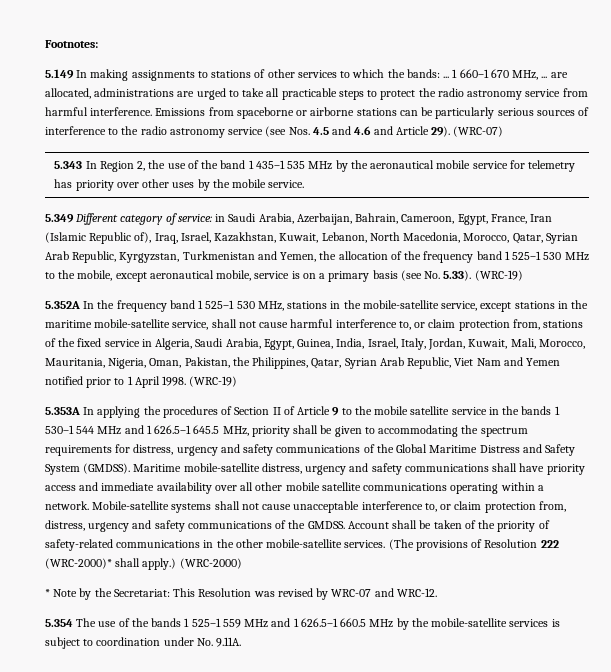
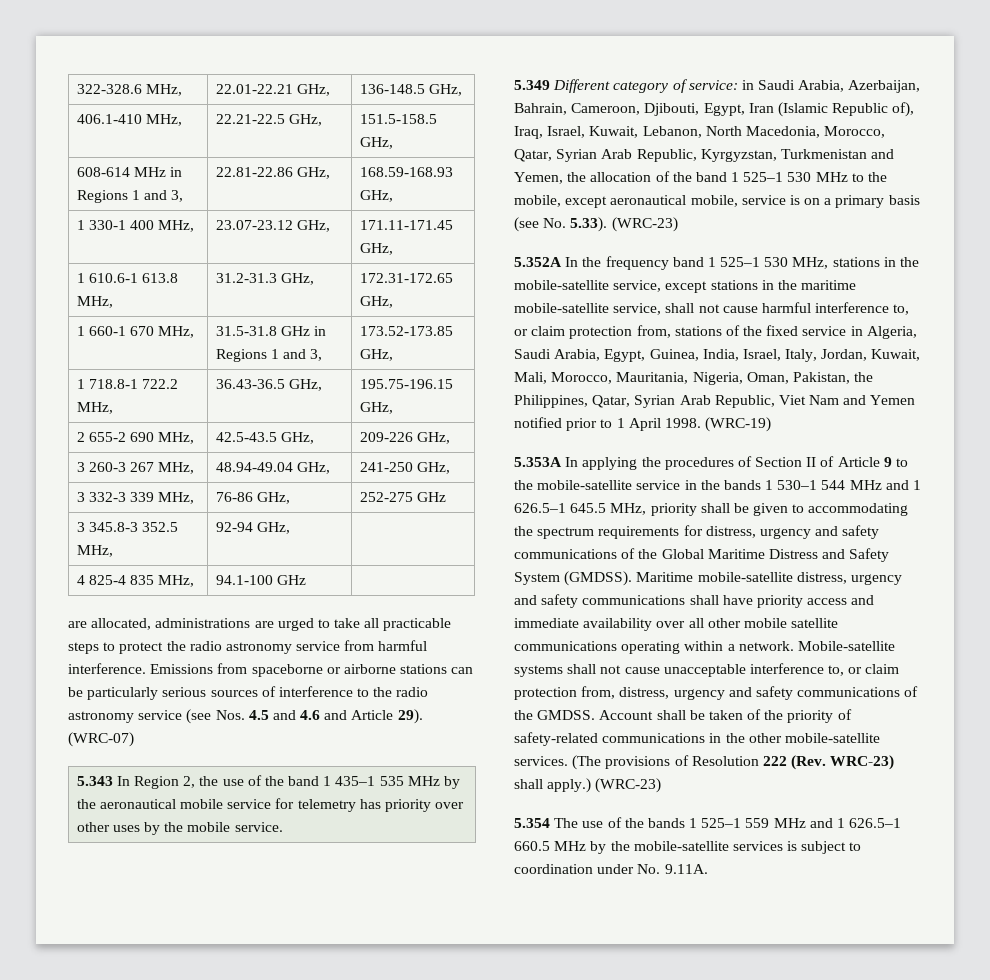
[45,40,98,48] [45,69,548,81] Footnotes: // 5.149 In making assignments to stations of other services to which the bands: ... 1 660–1 670 MHz, ... -> [76,84,182,96] [215,84,330,96] [359,84,462,96] [76,114,182,126] [215,114,322,126] [359,114,437,124] [359,137,393,149] [76,167,182,177] [76,190,184,203] [215,167,330,179] [359,167,453,177] [359,190,393,202] [76,220,195,232] [215,220,330,232] [359,220,453,230] [359,243,393,255] [76,273,178,283] [76,296,113,308] [215,273,314,285] [359,273,453,283] [359,296,393,308] [76,326,195,338] [215,326,326,336] [215,349,323,362] [359,326,453,336] [359,349,393,361] [76,379,178,389] [76,402,113,414] [215,379,322,391] [359,379,453,389] [359,402,393,414] [76,432,195,444] [215,432,314,444] [359,432,450,444] [76,462,195,474] [215,462,330,474] [359,462,450,474] [76,492,195,504] [215,492,290,504] [359,492,446,502] [76,522,178,532] [76,545,113,557] [215,522,290,534] [76,575,195,587] [215,575,306,585] 322-328.6 MHz, | 22.01-22.21 GHz, | 136-148.5 GHz, // 406.1-410 MHz, | 22.21-22.5 GHz, | 151.5-158.5 GHz, // 608-614 MHz in Regions 1 and 3, | 22.81-22.86 GHz, | 168.59-168.93 GHz, // 1 330-1 400 MHz, | 23.07-23.12 GHz, | 171.11-171.45 GHz, // 1 610.6-1 613.8 MHz, | 31.2-31.3 GHz, | 172.31-172.65 GHz, // 1 660-1 670 MHz, | 31.5-31.8 GHz in Regions 1 and 3, | 173.52-173.85 GHz, // 1 718.8-1 722.2 MHz, | 36.43-36.5 GHz, | 195.75-196.15 GHz, // 2 655-2 690 MHz, | 42.5-43.5 GHz, | 209-226 GHz, // 3 260-3 267 MHz, | 48.94-49.04 GHz, | 241-250 GHz, // 3 332-3 339 MHz, | 76-86 GHz, | 252-275 GHz // 3 345.8-3 352.5 MHz, | 92-94 GHz, | // 4 825-4 835 MHz, | 94.1-100 GHz | //
[457,214,527,225] Egypt, France, -> [644,103,745,116] Djibouti, Egypt,
[214,232,277,243] Kazakhstan, -> (586, 132) none
[423,251,474,263] frequency -> (692, 177) none
[474,270,523,281] (WRC-19) -> [611,217,678,232] (WRC-23)
[374,406,450,415] mobile satellite -> [537,480,633,490] mobile-satellite
[45,558,242,570] [45,588,437,600] (WRC-2000)* shall apply.) (WRC-2000) // * Note by the Secretariat: This Resolution was revised by WRC-07 and WRC-12. -> [791,755,895,770] [514,778,662,793] (Rev. WRC-23) shall apply.) (WRC-23)

